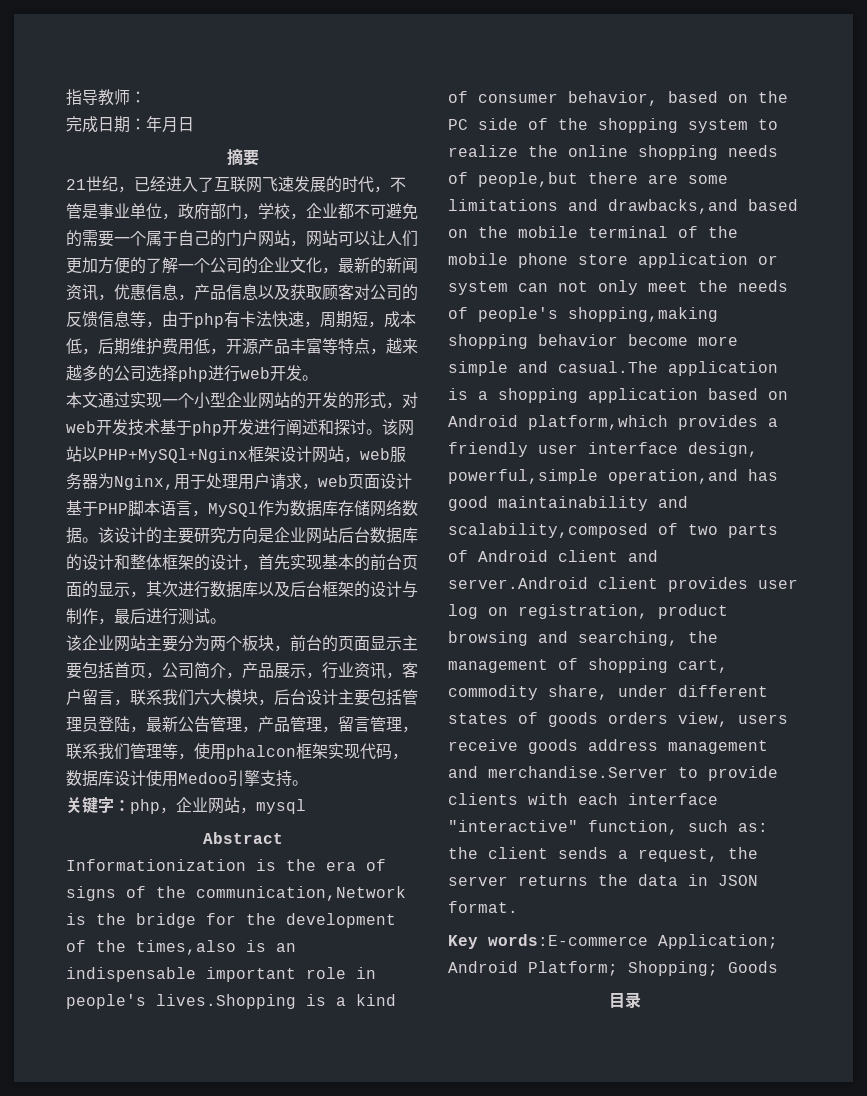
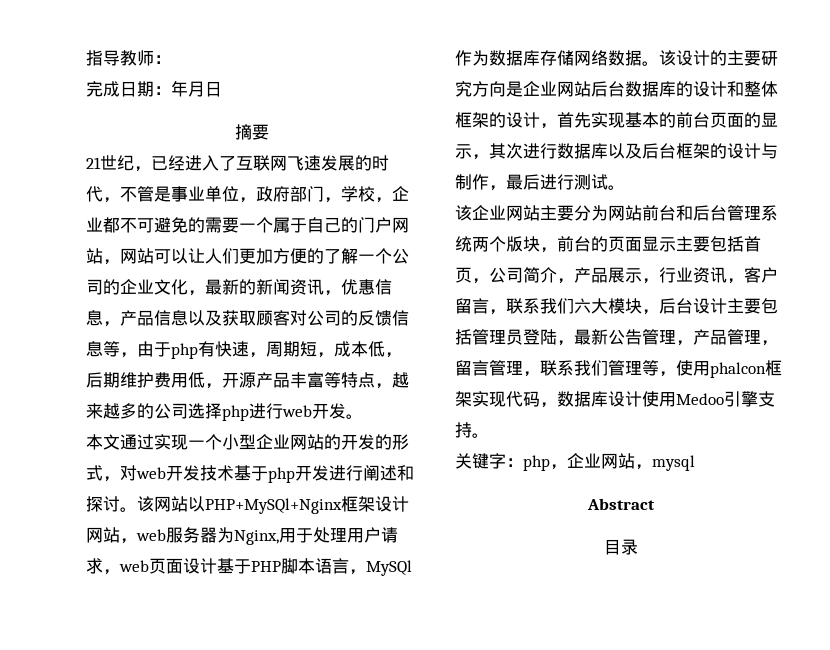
[240,311,272,327] 卡法 -> (215, 349) none
[210,635,258,651] 两个板 -> [608,205,778,221] [455,236,523,252] 网站前台和后台管理系统两个版
[66,859,386,871] [66,886,406,901] [66,913,396,928] [66,940,296,955] [66,967,376,982] [66,994,396,1009] [448,91,788,106] [448,118,778,133] [448,145,778,160] [448,172,728,187] [448,199,798,214] [448,226,738,238] [448,253,778,268] [448,280,788,295] [448,307,718,322] [448,334,738,349] [448,361,778,376] [448,388,788,403] [448,415,778,430] [448,442,758,457] [448,469,778,484] [448,496,688,511] [448,523,778,538] [448,550,658,562] [448,577,798,592] [448,604,728,619] [448,631,718,646] [448,658,728,673] [448,685,768,700] [448,712,788,727] [448,739,768,754] [448,766,778,781] [448,793,718,805] [448,820,768,835] [448,847,758,862] [448,874,758,886] [448,901,518,913] [448,934,778,949] [448,961,778,976] // Informationization is the era of signs of the communication,Network is the bridge for the development of the times,also is an indispensable important role in people's lives.Shopping is a kind of consumer behavior, based on the PC side of the shopping system to realize the online shopping needs of people,but there are some limitations and drawbacks,and based on the mobile terminal of the mobile phone store application or system can not only meet the needs of people's shopping,making shopping behavior become more simple and casual.The application is a shopping application based on Android platform,which provides a friendly user interface design, powerful,simple operation,and has good maintainability and scalability,composed of two parts of Android client and server.Android client provides user log on registration, product browsing and searching, the management of shopping cart, commodity share, under different states of goods orders view, users receive goods address management and merchandise.Server to provide clients with each interface "interactive" function, such as: the client sends a request, the server returns the data in JSON format. // Key words:E-commerce Application; Android Platform; Shopping; Goods -> (655, 504) none

